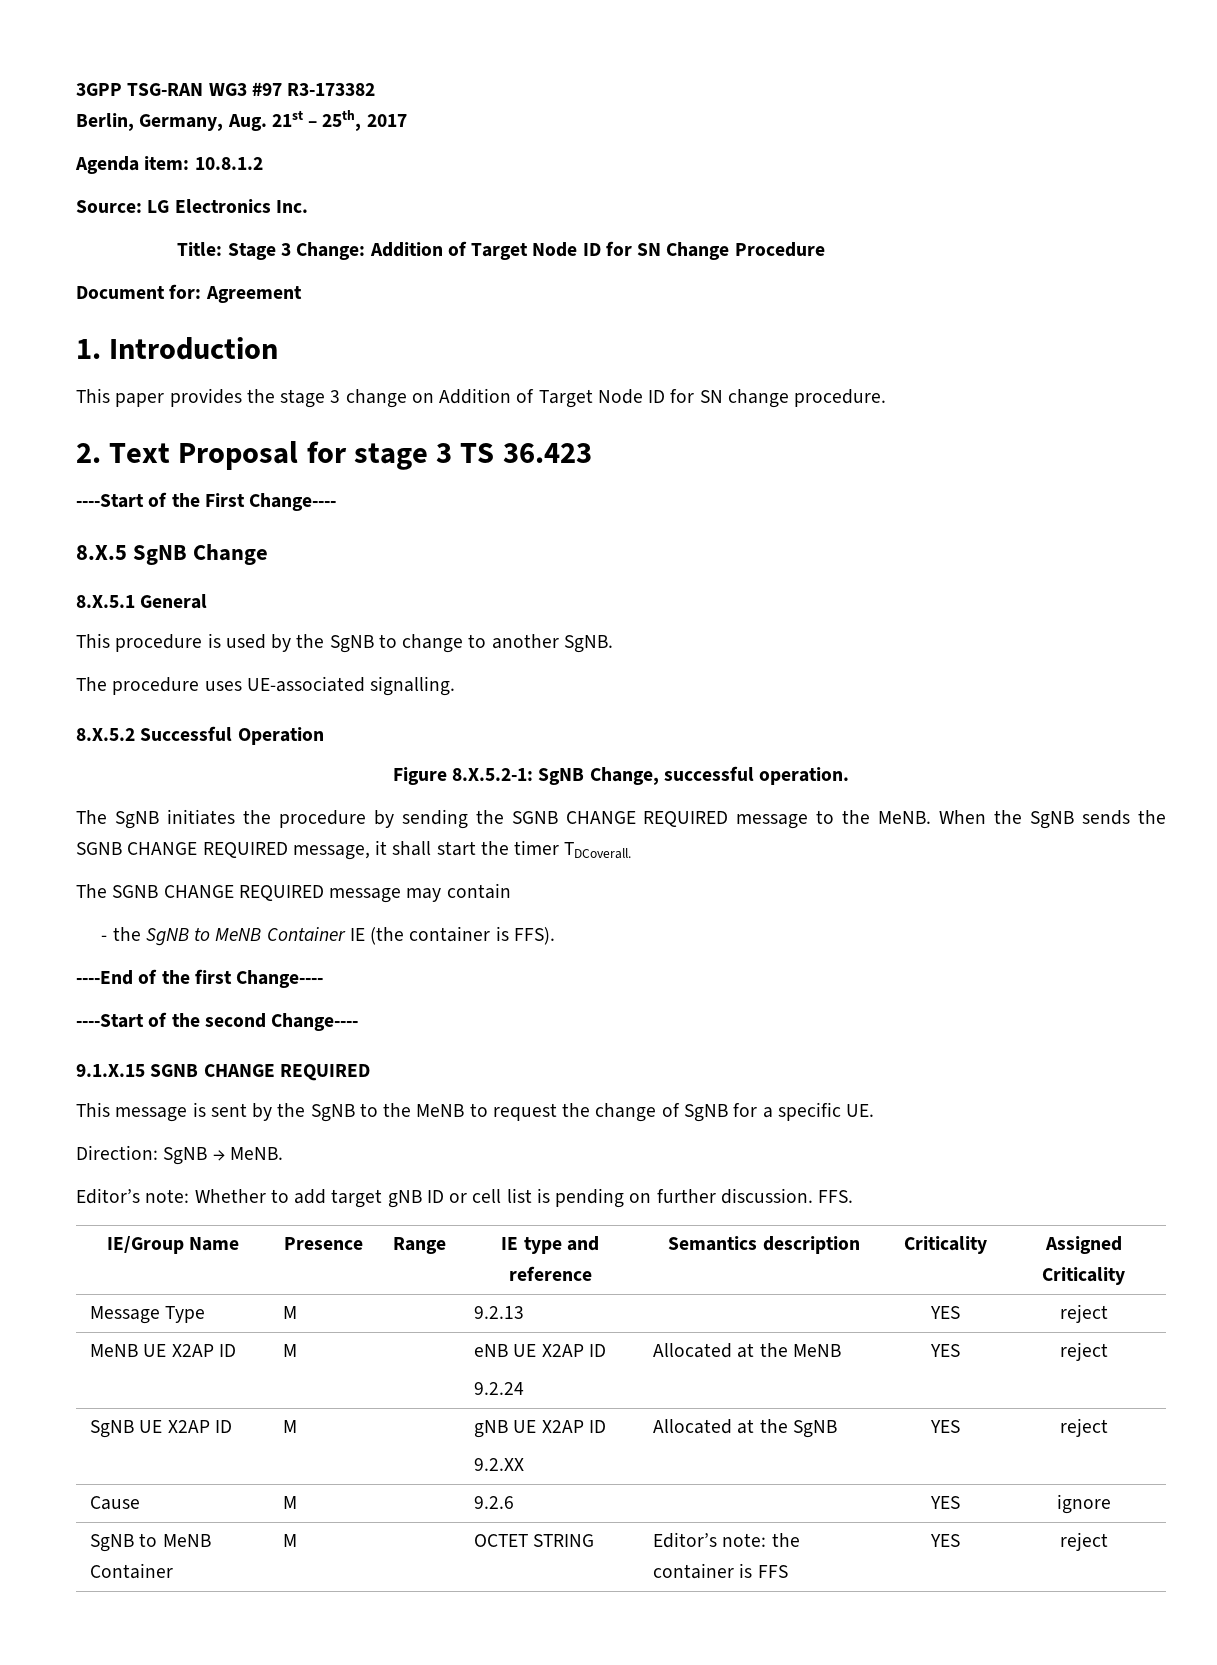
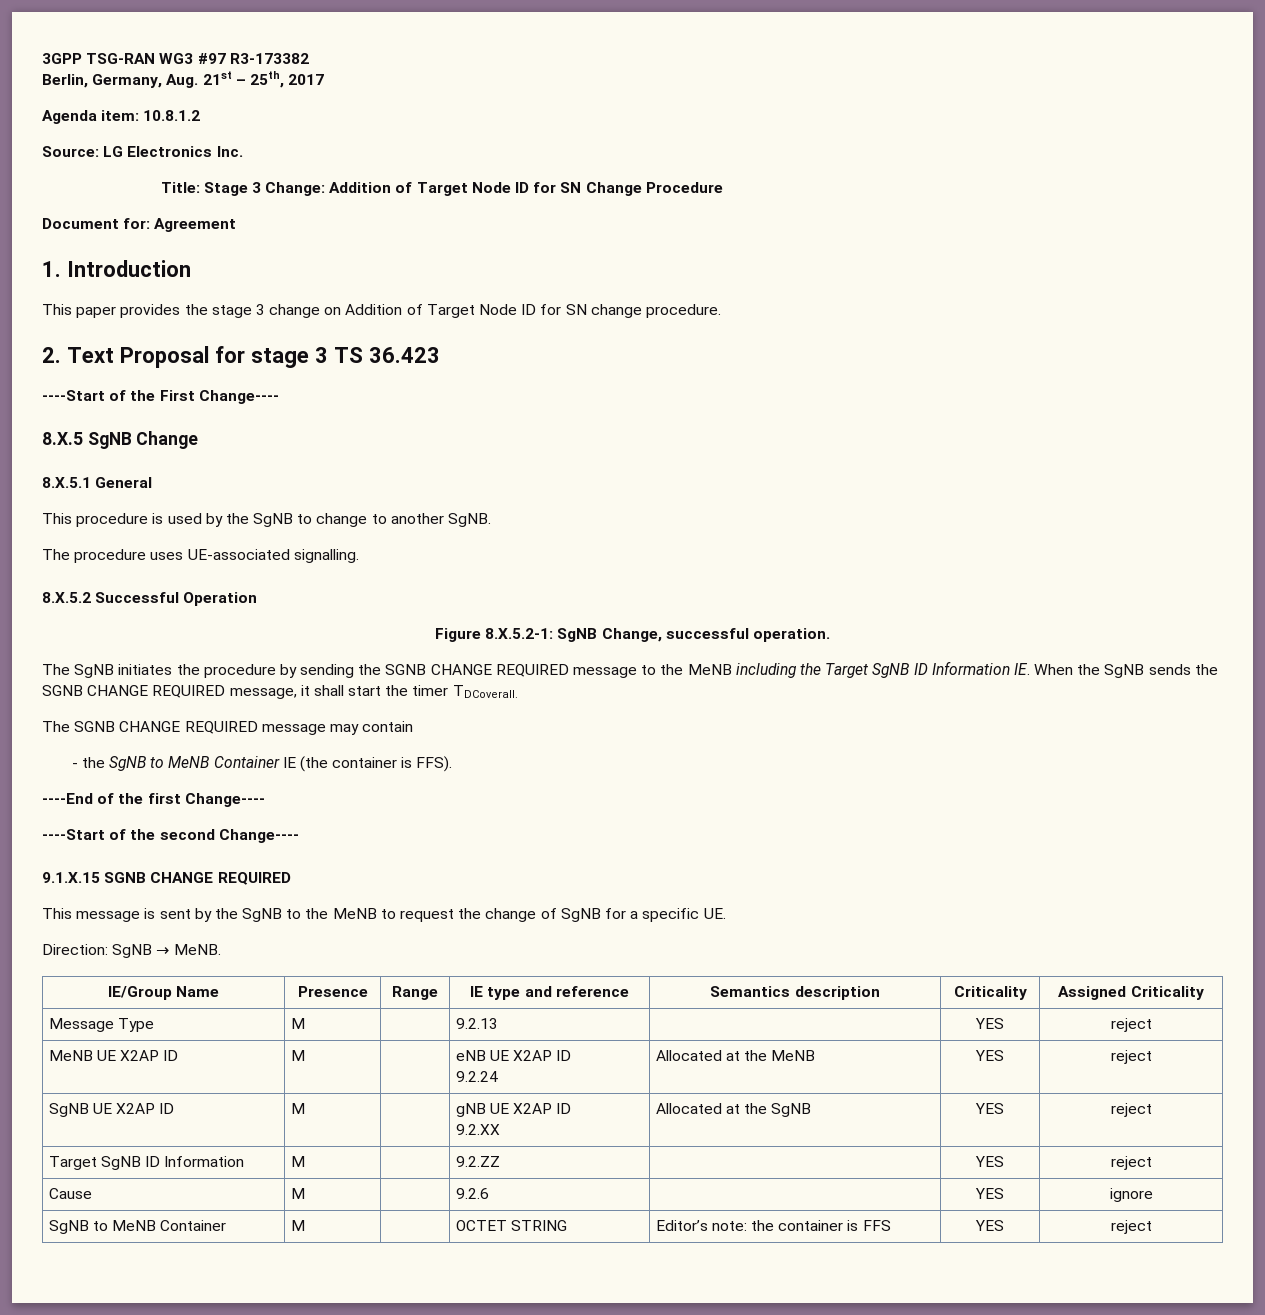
[878,811,932,824] MeNB. -> [687,661,1030,678] MeNB including the Target SgNB ID Information IE.
[76,1188,854,1208] // Editor’s note: Whether to add target gNB ID or cell list is pending on further discussion. FFS. -> (221, 949) none
(1108, 1427) none -> [48,1156,245,1170] [290,1156,305,1167] [455,1156,500,1167] [975,1156,1004,1167] [1110,1156,1152,1170] // Target SgNB ID Information | M | | 9.2.ZZ | | YES | reject

